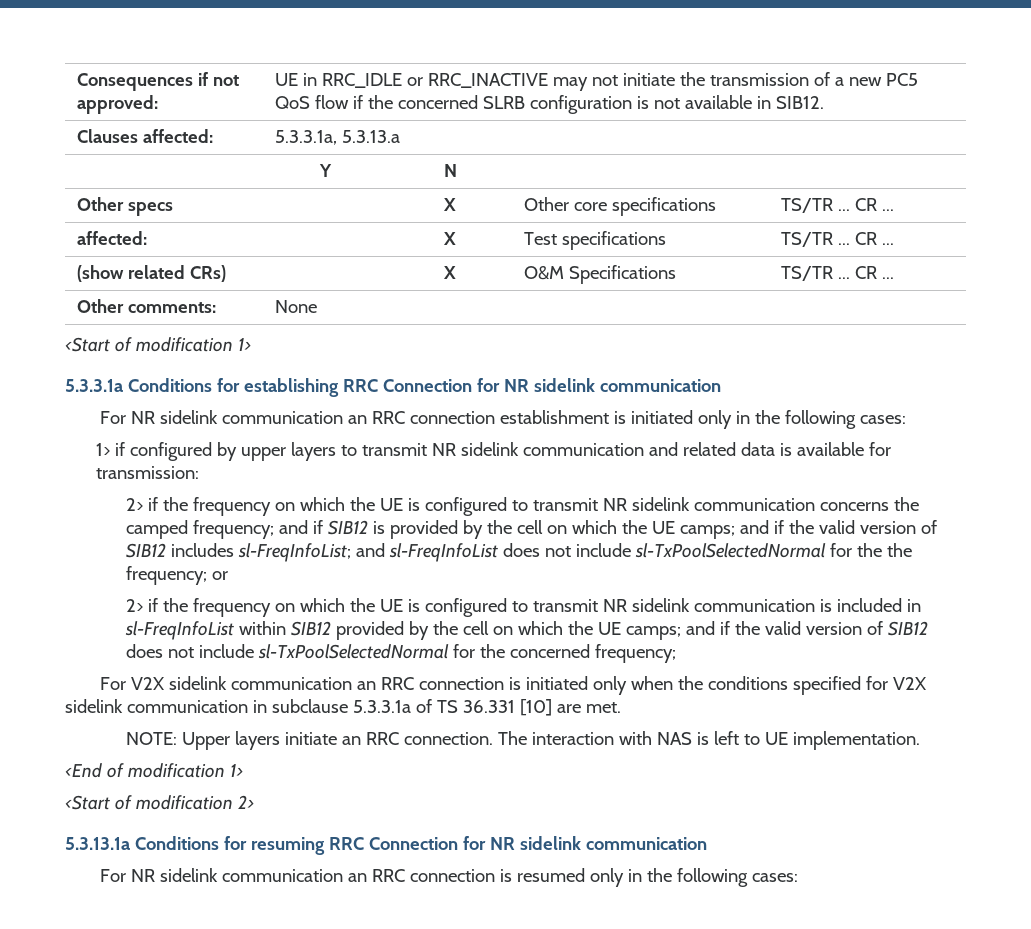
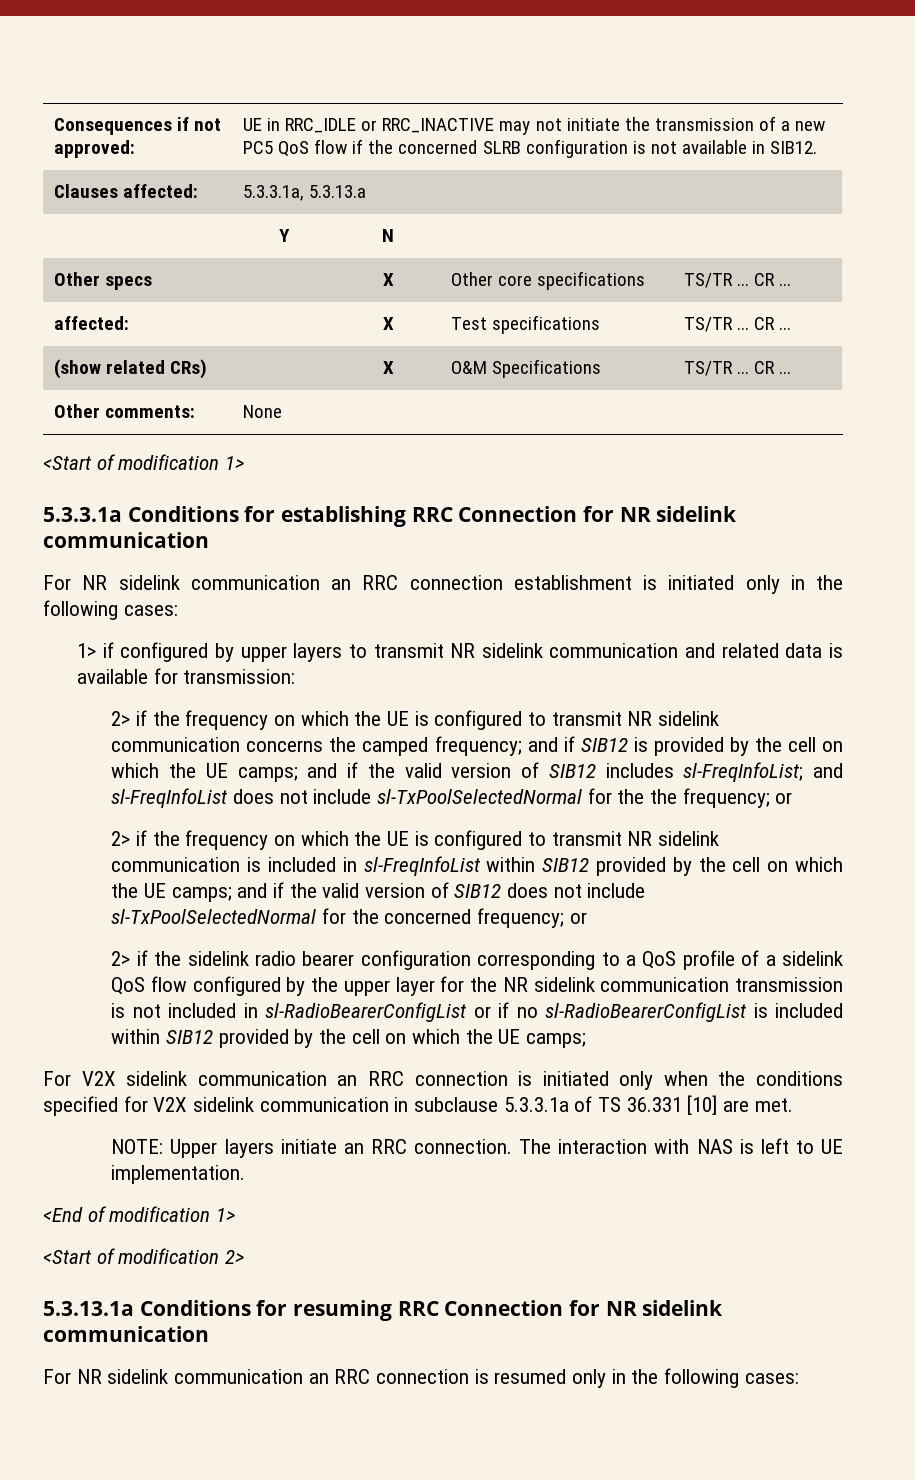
(677, 653) none -> [569,912,587,924] [111,950,843,970] [111,976,844,996] [111,1002,843,1022] [111,1029,587,1048] or // 2> if the sidelink radio bearer configuration corresponding to a QoS profile of a sidelink QoS flow configured by the upper layer for the NR sidelink communication transmission is not included in sl-RadioBearerConfigList or if no sl-RadioBearerConfigList is included within SIB12 provided by the cell on which the UE camps;

